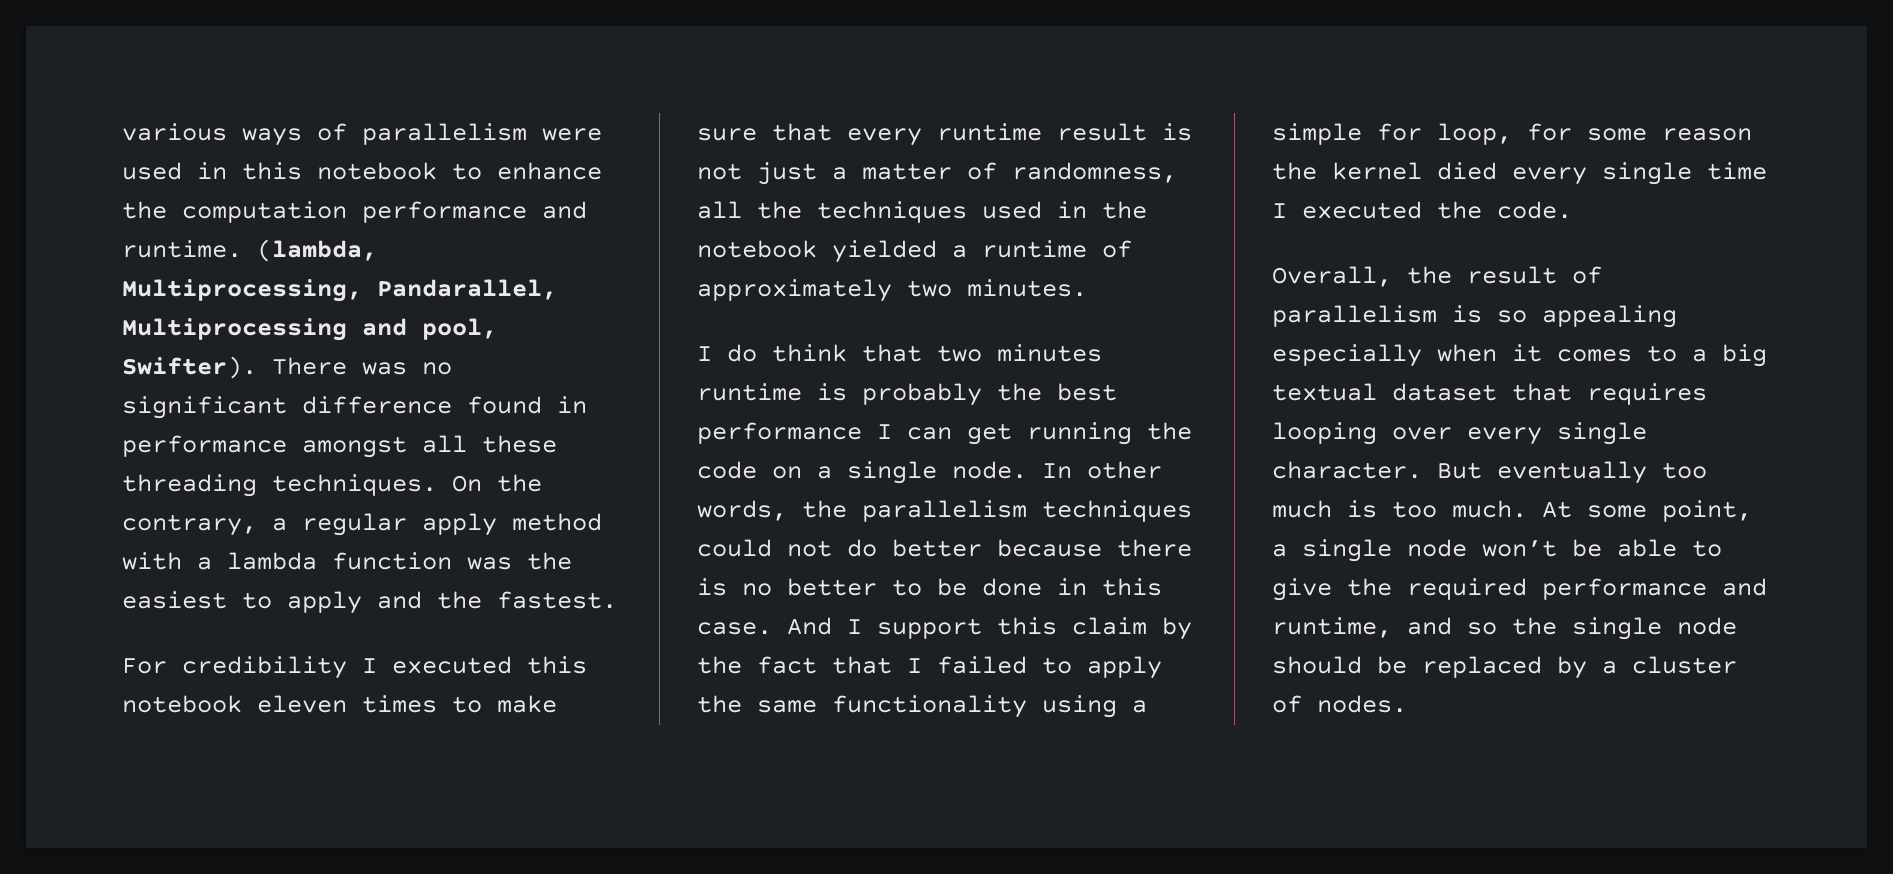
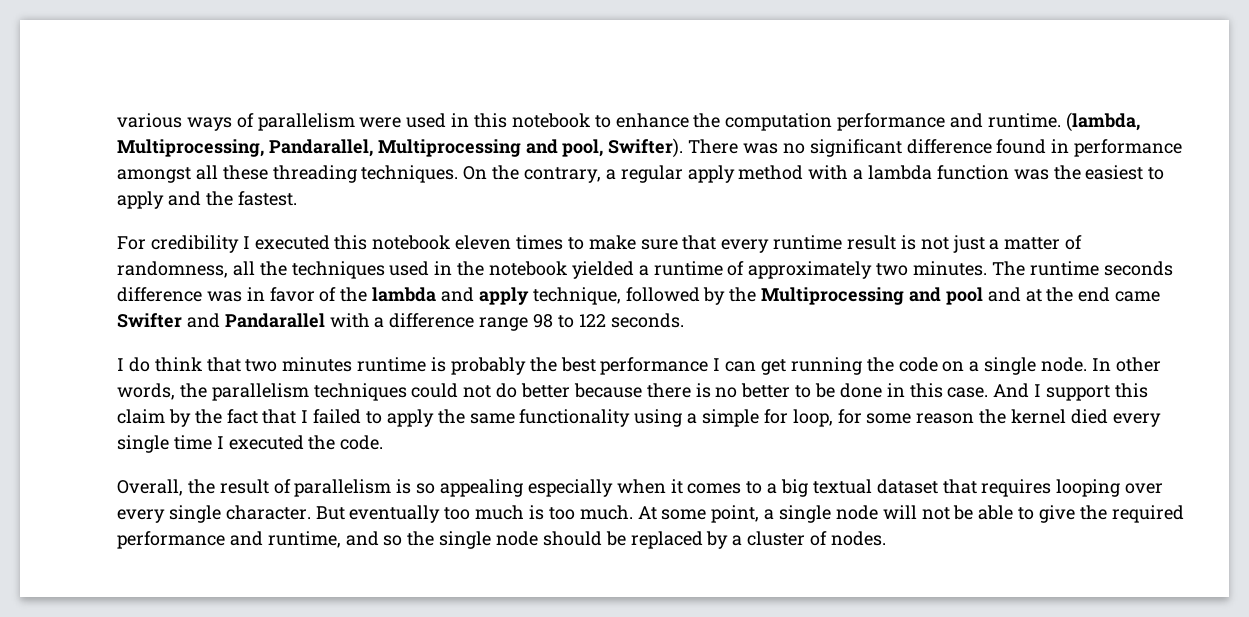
(1087, 288) none -> [991,261,1173,276] [117,287,1161,305] [117,313,684,331] The runtime seconds difference was in favor of the lambda and apply technique, followed by the Multiprocessing and pool and at the end came Swifter and Pandarallel with a difference range 98 to 122 seconds.
[1482,540,1557,557] won’t -> [882,505,950,520] will not

